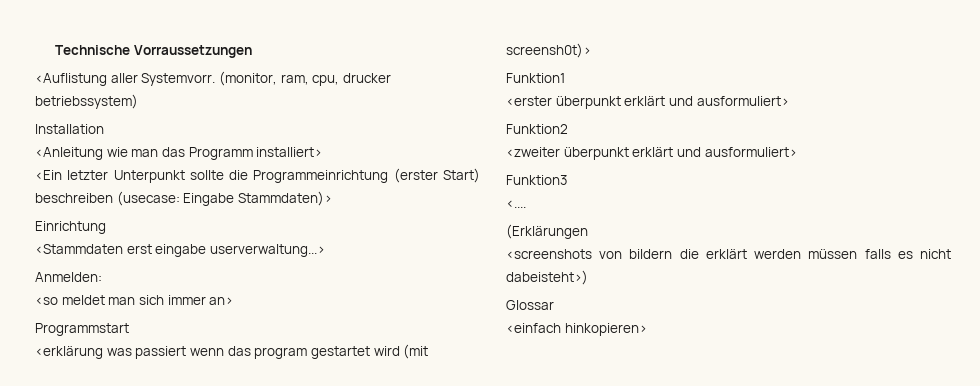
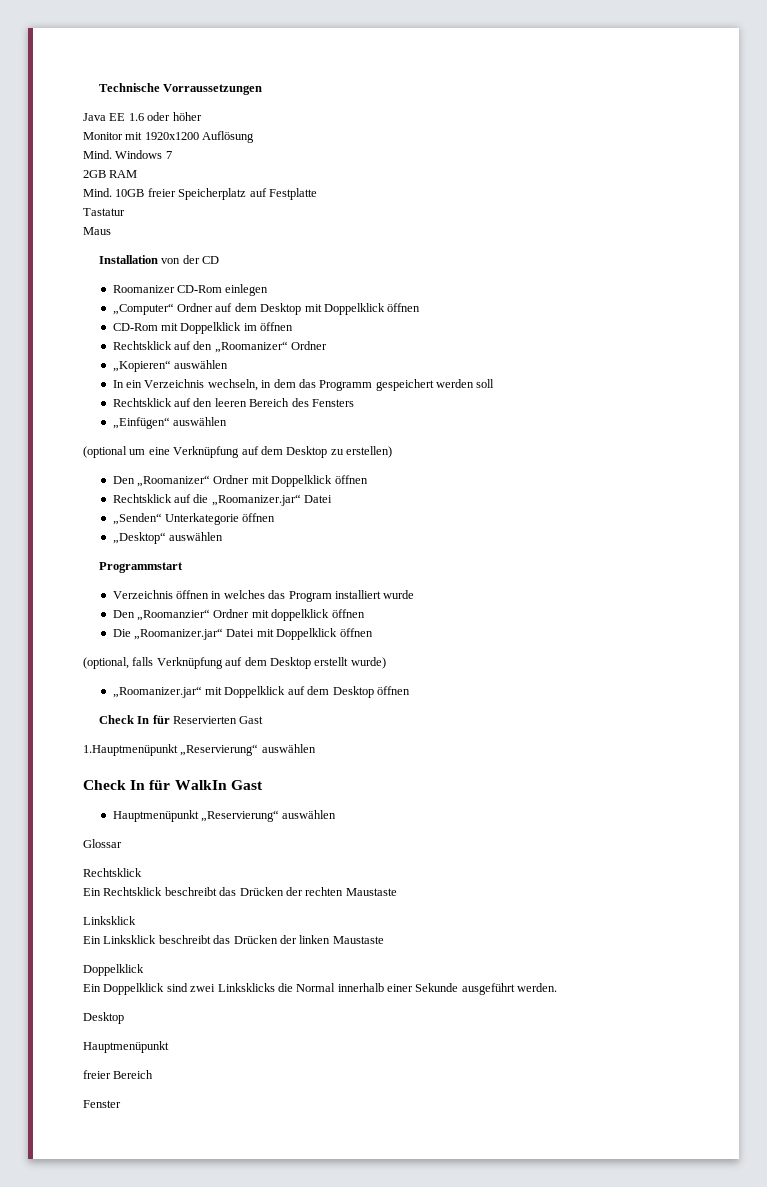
[35,71,391,86] [35,94,138,109] [35,124,104,134] [35,147,323,160] [35,168,480,183] [35,191,332,206] [35,221,106,234] [35,244,325,257] [35,272,102,282] [35,295,234,305] [35,323,129,336] [35,344,429,359] [506,43,591,58] [506,73,565,83] [506,96,789,109] [506,124,568,134] [506,147,797,160] [506,175,567,185] [506,200,526,208] [506,224,588,239] [506,249,951,259] [506,270,588,285] [506,300,554,310] [506,323,647,336] <Auflistung aller Systemvorr. (monitor, ram, cpu, drucker betriebssystem) // Installation // <Anleitung wie man das Programm installiert> // <Ein letzter Unterpunkt sollte die Programmeinrichtung (erster Start) beschreiben (usecase: Eingabe Stammdaten)> // Einrichtung // <Stammdaten erst eingabe userverwaltung...> // Anmelden: // <so meldet man sich immer an> // Programmstart // <erklärung was passiert wenn das program gestartet wird (mit screensh0t)> // Funktion1 // <erster überpunkt erklärt und ausformuliert> // Funktion2 // <zweiter überpunkt erklärt und ausformuliert> // Funktion3 // <.... // (Erklärungen // <screenshots von bildern die erklärt werden müssen falls es nicht dabeisteht>) // Glossar // <einfach hinkopieren> -> [83,112,202,121] [83,131,255,143] [83,150,172,159] [83,170,138,178] [83,188,317,200] [83,208,125,216] [83,227,111,235] [98,255,220,264] [112,284,269,296] [112,303,421,315] [112,322,294,334] [112,341,328,353] [112,360,229,372] [112,379,495,391] [112,398,354,407] [112,417,228,429] [83,446,392,458] [112,475,368,487] [112,494,333,506] [112,513,276,525] [112,532,224,544] [98,562,183,573] [112,590,415,602] [112,609,365,621] [112,628,373,640] [83,657,386,669] [112,686,410,698] [98,715,264,724] [83,744,316,756] [83,780,263,790] [112,810,337,822] [83,839,122,848] [83,868,142,877] [83,887,397,896] [83,916,136,925] [83,935,384,944] [83,964,144,976] [83,983,558,995] [83,1012,124,1024] [83,1041,169,1053] [83,1070,154,1079] [83,1100,121,1108] Java EE 1.6 oder höher // Monitor mit 1920x1200 Auflösung // Mind. Windows 7 // 2GB RAM // Mind. 10GB freier Speicherplatz auf Festplatte // Tastatur // Maus // Installation von der CD // Roomanizer CD-Rom einlegen // „Computer“ Ordner auf dem Desktop mit Doppelklick öffnen // CD-Rom mit Doppelklick im öffnen // Rechtsklick auf den „Roomanizer“ Ordner // „Kopieren“ auswählen // In ein Verzeichnis wechseln, in dem das Programm gespeichert werden soll // Rechtsklick auf den leeren Bereich des Fensters // „Einfügen“ auswählen // (optional um eine Verknüpfung auf dem Desktop zu erstellen) // Den „Roomanizer“ Ordner mit Doppelklick öffnen // Rechtsklick auf die „Roomanizer.jar“ Datei // „Senden“ Unterkategorie öffnen // „Desktop“ auswählen // Programmstart // Verzeichnis öffnen in welches das Program installiert wurde // Den „Roomanzier“ Ordner mit doppelklick öffnen // Die „Roomanizer.jar“ Datei mit Doppelklick öffnen // (optional, falls Verknüpfung auf dem Desktop erstellt wurde) // „Roomanizer.jar“ mit Doppelklick auf dem Desktop öffnen // Check In für Reservierten Gast // 1.Hauptmenüpunkt „Reservierung“ auswählen // Check In für WalkIn Gast // Hauptmenüpunkt „Reservierung“ auswählen // Glossar // Rechtsklick // Ein Rechtsklick beschreibt das Drücken der rechten Maustaste // Linksklick // Ein Linksklick beschreibt das Drücken der linken Maustaste // Doppelklick // Ein Doppelklick sind zwei Linksklicks die Normal innerhalb einer Sekunde ausgeführt werden. // Desktop // Hauptmenüpunkt // freier Bereich // Fenster

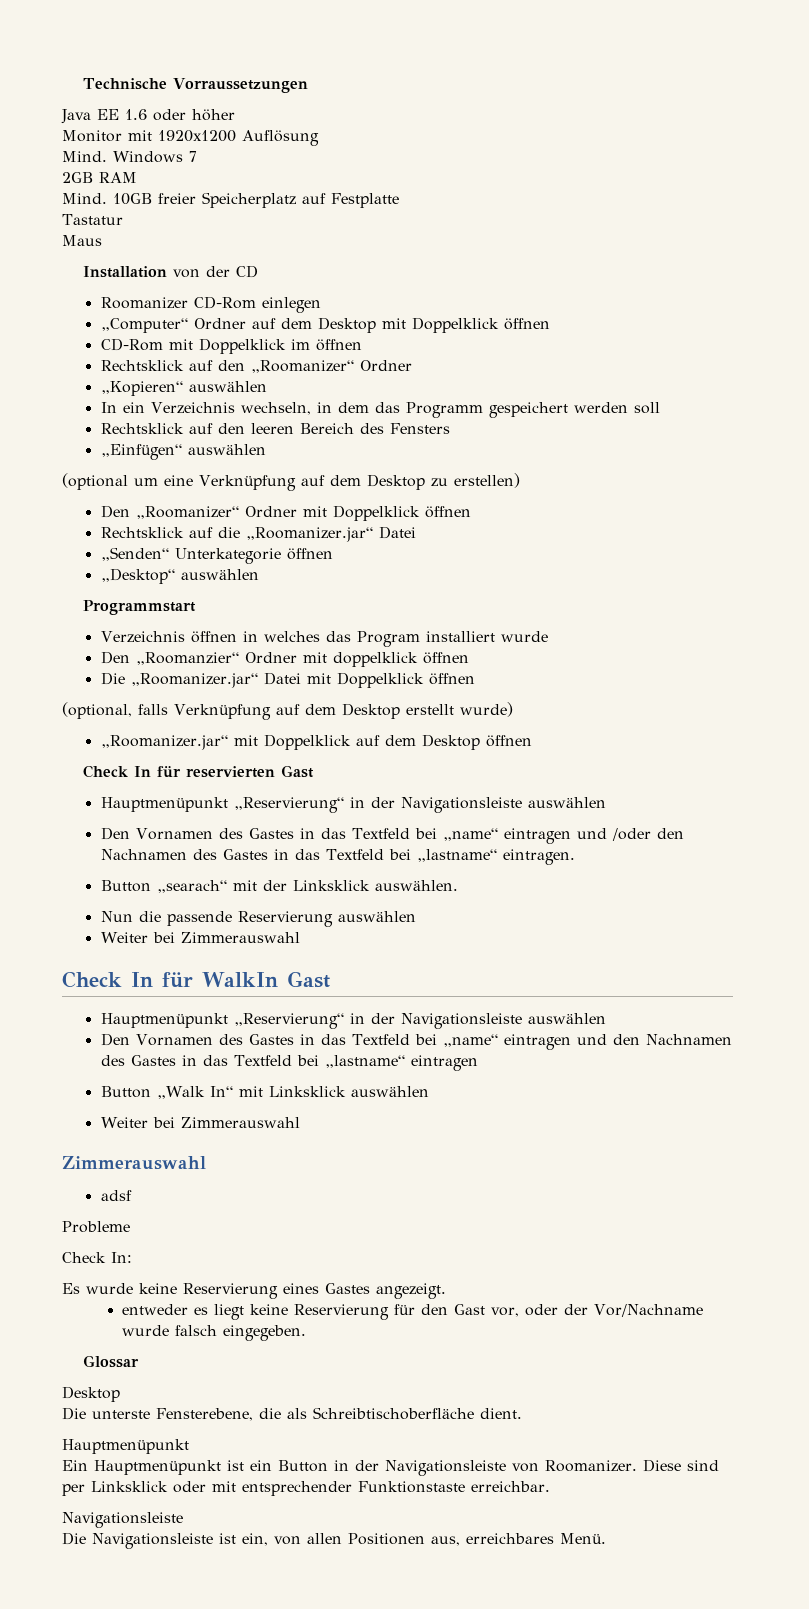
[173,716,264,724] [83,744,316,756] Reservierten Gast // 1.Hauptmenüpunkt „Reservierung“ auswählen -> [186,765,315,778] [100,797,606,813] [100,827,684,844] [100,849,575,865] [100,880,458,893] [100,911,416,927] [100,932,300,943] reservierten Gast // Hauptmenüpunkt „Reservierung“ in der Navigationsleiste auswählen // Den Vornamen des Gastes in das Textfeld bei „name“ eintragen und /oder den Nachnamen des Gastes in das Textfeld bei „lastname“ eintragen. // Button „searach“ mit der Linksklick auswählen. // Nun die passende Reservierung auswählen // Weiter bei Zimmerauswahl
[282,810,337,819] [83,839,122,848] [83,868,142,877] [83,887,397,896] [83,916,136,925] [83,935,384,944] [83,964,144,976] [83,983,558,995] [83,1012,124,1024] [83,1041,169,1053] [83,1070,154,1079] [83,1100,121,1108] auswählen // Glossar // Rechtsklick // Ein Rechtsklick beschreibt das Drücken der rechten Maustaste // Linksklick // Ein Linksklick beschreibt das Drücken der linken Maustaste // Doppelklick // Ein Doppelklick sind zwei Linksklicks die Normal innerhalb einer Sekunde ausgeführt werden. // Desktop // Hauptmenüpunkt // freier Bereich // Fenster -> [349,1013,606,1029] [100,1033,732,1050] [100,1055,478,1071] [100,1086,429,1099] [100,1117,300,1128] [62,1156,206,1170] [100,1190,132,1201] [62,1221,130,1233] [62,1252,132,1263] [62,1283,446,1299] [122,1304,704,1320] [122,1325,307,1341] [83,1355,140,1368] [62,1386,120,1402] [62,1407,522,1421] [62,1439,189,1454] [62,1459,719,1476] [62,1481,550,1496] [62,1512,183,1528] [62,1532,606,1549] in der Navigationsleiste auswählen // Den Vornamen des Gastes in das Textfeld bei „name“ eintragen und den Nachnamen des Gastes in das Textfeld bei „lastname“ eintragen // Button „Walk In“ mit Linksklick auswählen // Weiter bei Zimmerauswahl // Zimmerauswahl // adsf // Probleme // Check In: // Es wurde keine Reservierung eines Gastes angezeigt. // entweder es liegt keine Reservierung für den Gast vor, oder der Vor/Nachname wurde falsch eingegeben. // Glossar // Desktop // Die unterste Fensterebene, die als Schreibtischoberfläche dient. // Hauptmenüpunkt // Ein Hauptmenüpunkt ist ein Button in der Navigationsleiste von Roomanizer. Diese sind per Linksklick oder mit entsprechender Funktionstaste erreichbar. // Navigationsleiste // Die Navigationsleiste ist ein, von allen Positionen aus, erreichbares Menü.

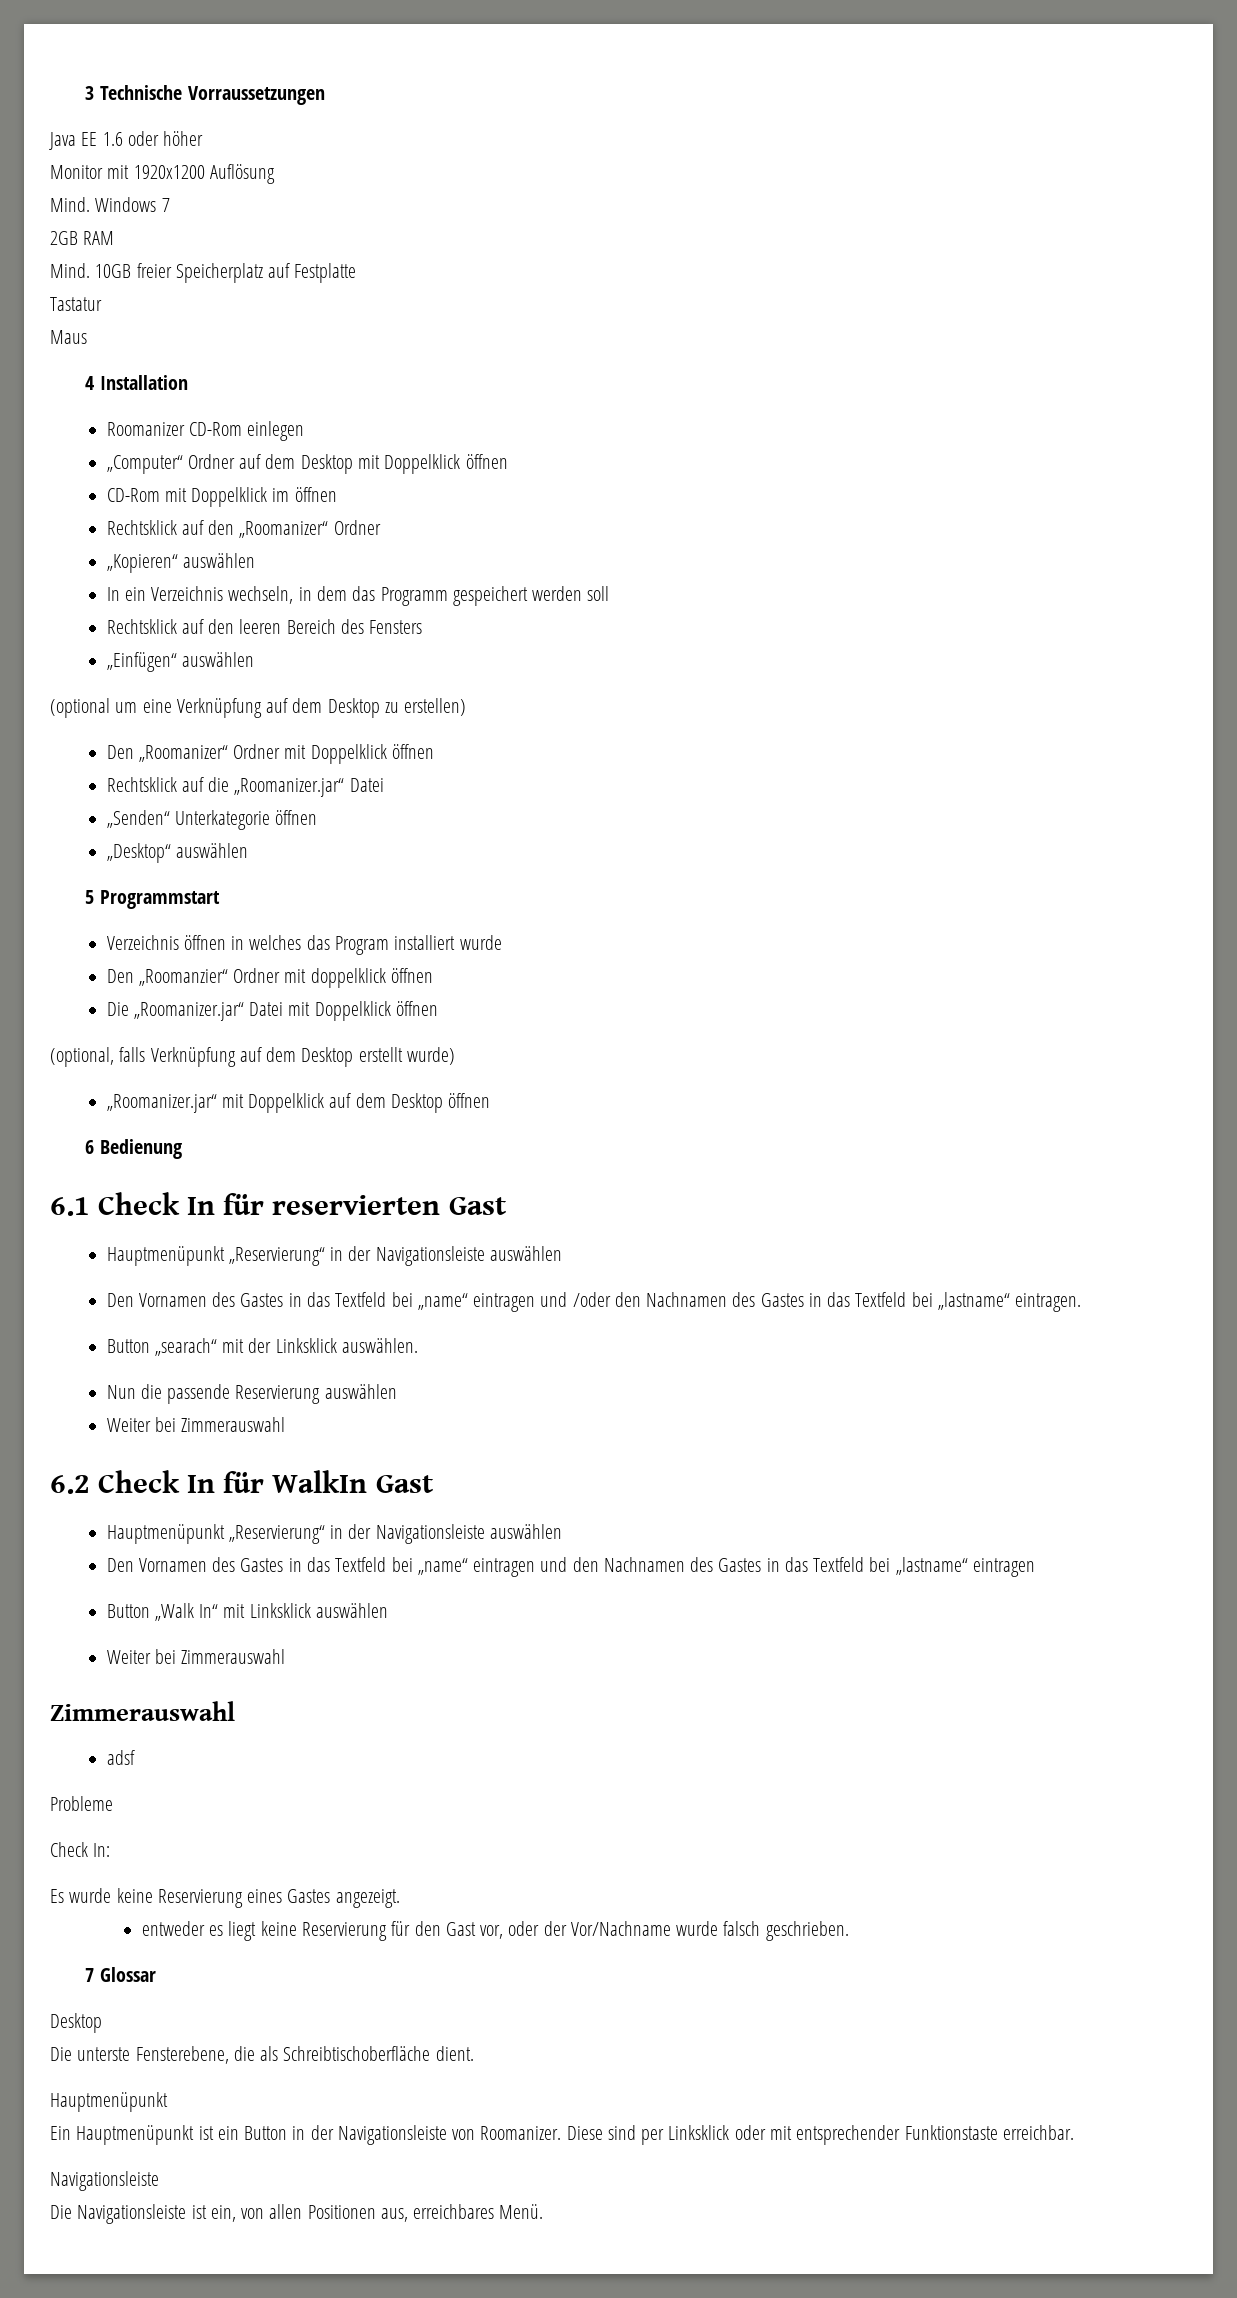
(83, 84) none -> [85,86,95,100] 3
(102, 240) none -> [85,376,95,390] 4
[173,265,259,278] von der CD -> (188, 382) none
(259, 574) none -> [85,890,95,904] 5
(532, 741) none -> [85,1139,182,1159] [50,1197,90,1216] 6 Bedienung // 6.1
(300, 937) none -> [50,1475,90,1494] 6.2
[223,1325,307,1341] eingegeben. // -> [765,1921,849,1941] [85,1968,95,1982] geschrieben. // 7

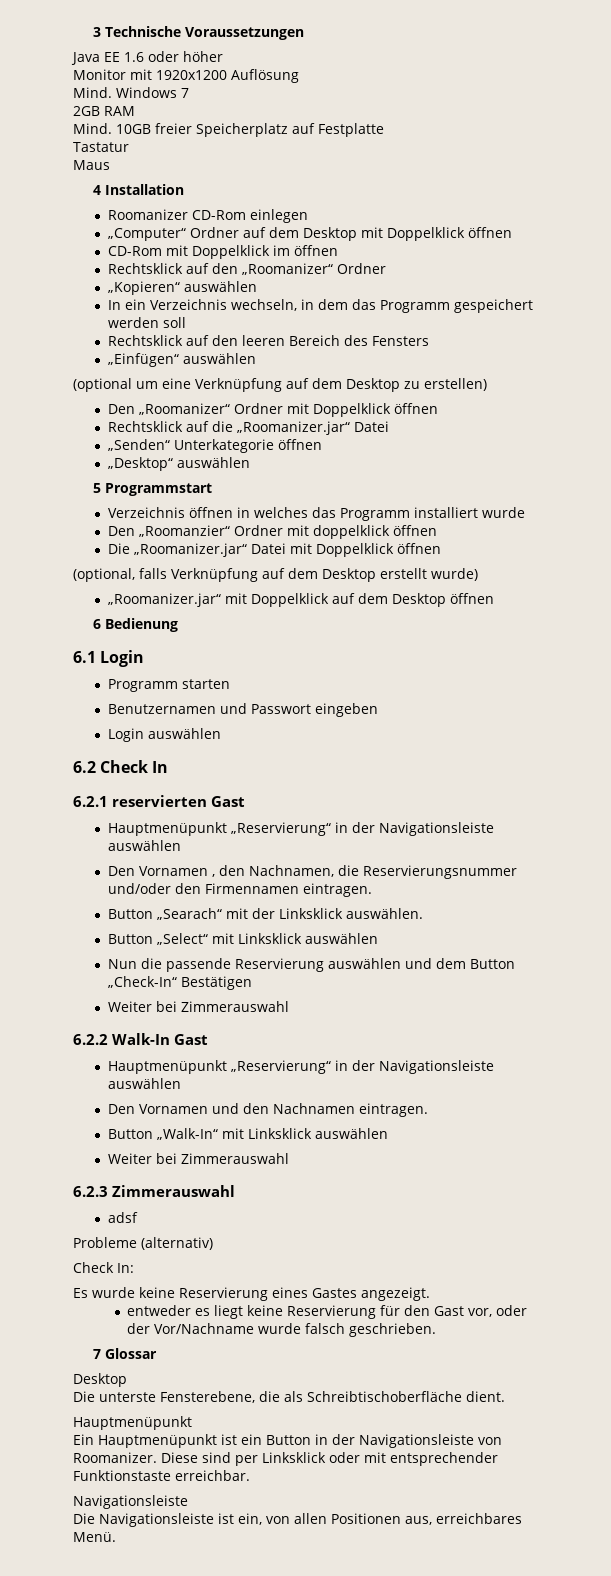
[187,86,325,105] Vorraussetzungen -> [184,27,304,40] Voraussetzungen
[335,936,390,955] Program -> [339,508,410,521] Programm
[98,1192,265,1215] Check In für -> [100,650,145,667] [107,679,230,692] [107,703,378,717] [107,728,221,742] [73,760,169,773] [73,796,108,807] Login // Programm starten // Benutzernamen und Passwort eingeben // Login auswählen // 6.2 Check In // 6.2.1
[212,1292,1082,1312] [106,1338,217,1356] des Gastes in das Textfeld bei „name“ eintragen und /oder den Nachnamen des Gastes in das Textfeld bei „lastname“ eintragen. // Button „searach“ -> [211,865,517,879] [107,883,372,897] [107,908,222,920] , den Nachnamen, die Reservierungsnummer und/oder den Firmennamen eintragen. // Button „Searach“
(419, 1345) none -> [107,933,378,945] // Button „Select“ mit Linksklick auswählen
[106,1417,286,1432] [50,1470,434,1494] [106,1524,563,1544] [106,1557,1035,1577] [106,1603,219,1621] // Weiter bei Zimmerauswahl // 6.2 Check In für WalkIn Gast // Hauptmenüpunkt „Reservierung“ in der Navigationsleiste auswählen // Den Vornamen des Gastes in das Textfeld bei „name“ eintragen und den Nachnamen des Gastes in das Textfeld bei „lastname“ eintragen // Button „Walk In“ -> [404,958,515,969] [107,976,252,990] [107,1001,289,1012] [73,1033,208,1045] [107,1060,494,1074] [107,1078,181,1089] [107,1103,428,1117] [107,1128,218,1140] und dem Button „Check-In“ Bestätigen // Weiter bei Zimmerauswahl // 6.2.2 Walk-In Gast // Hauptmenüpunkt „Reservierung“ in der Navigationsleiste auswählen // Den Vornamen und den Nachnamen eintragen. // Button „Walk-In“
(286, 1656) none -> [73,1186,108,1197] 6.2.3
(113, 1803) none -> [141,1237,213,1250] (alternativ)

